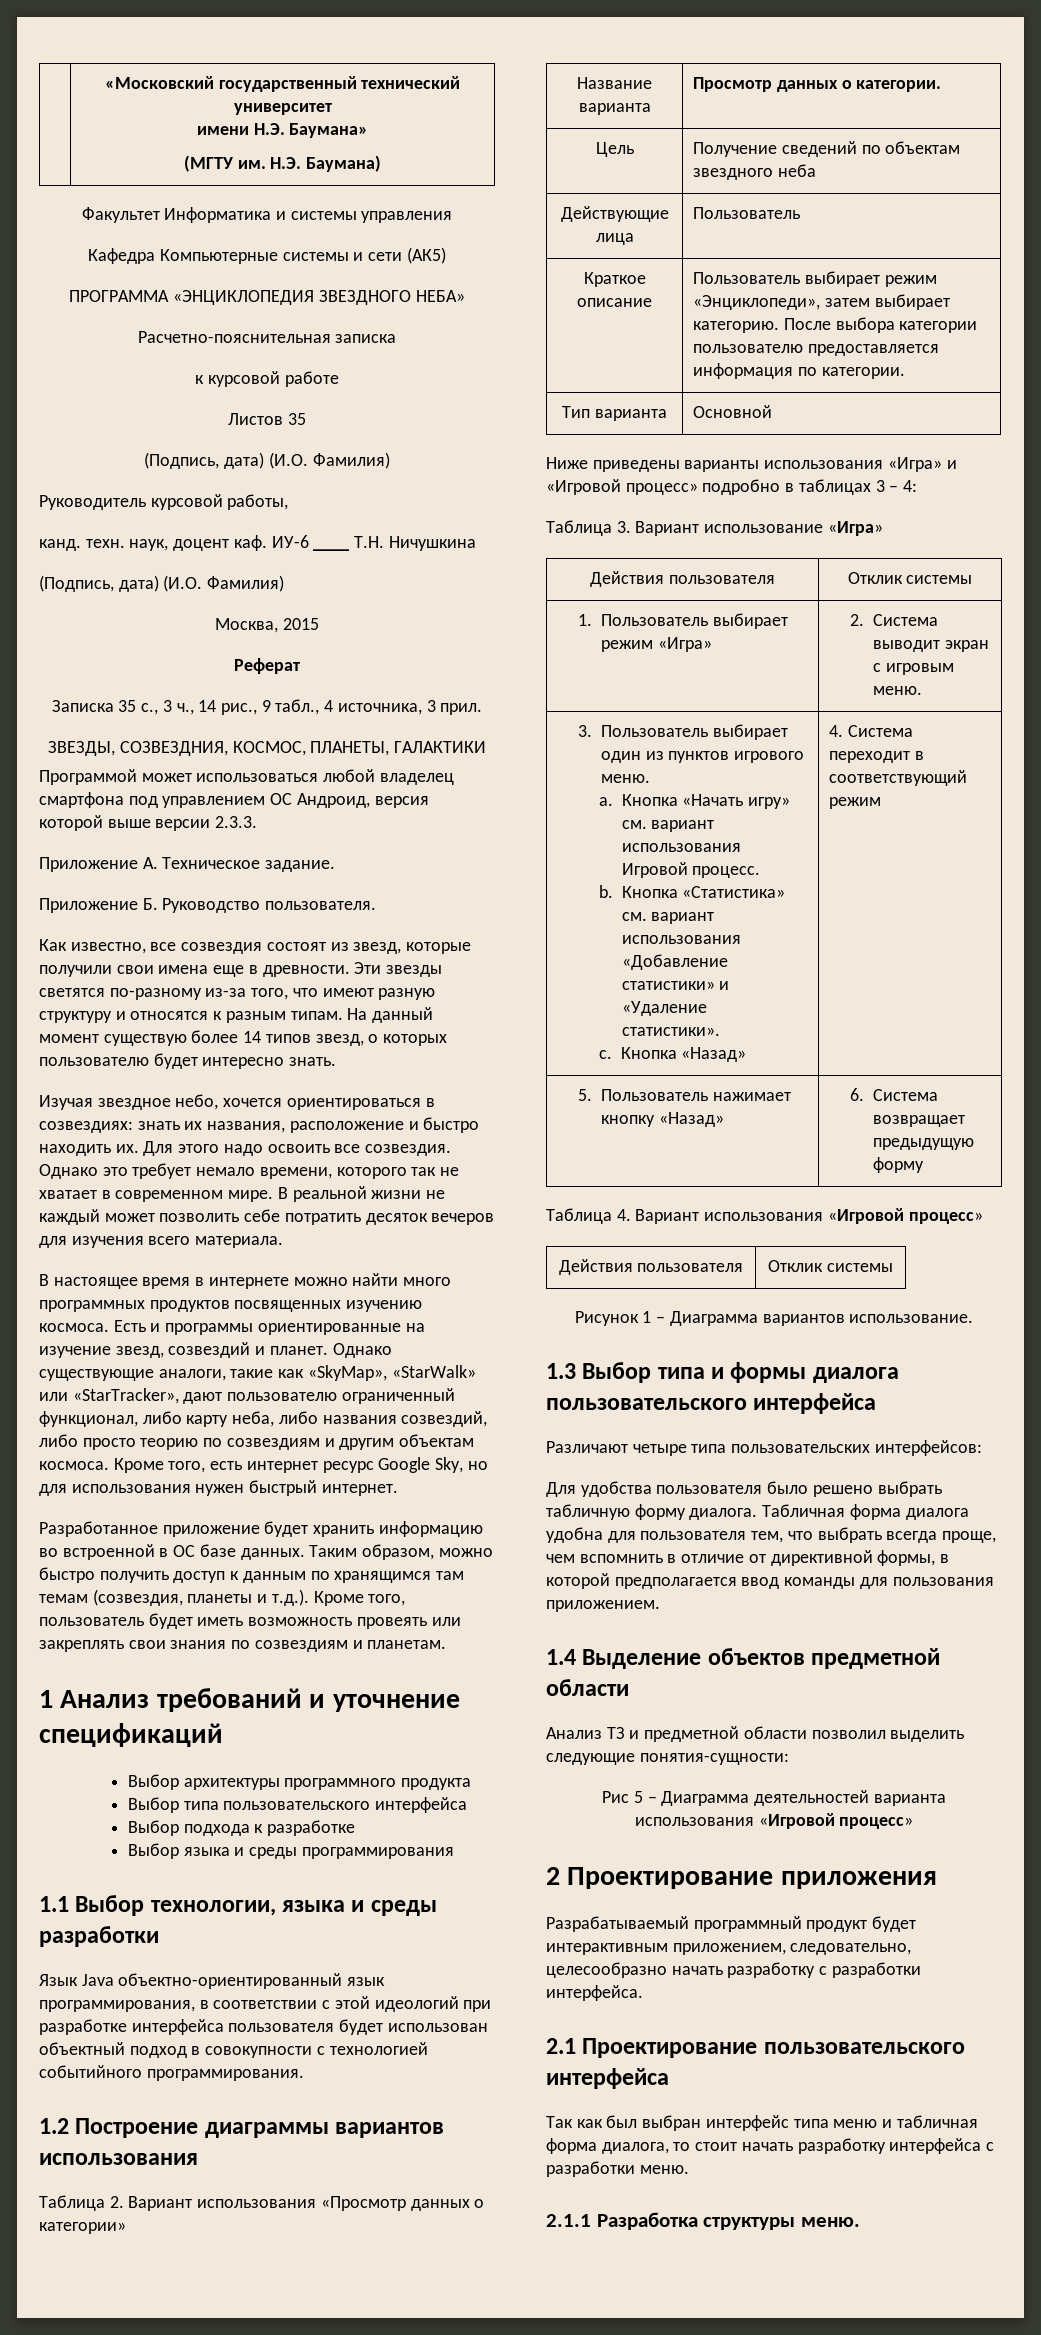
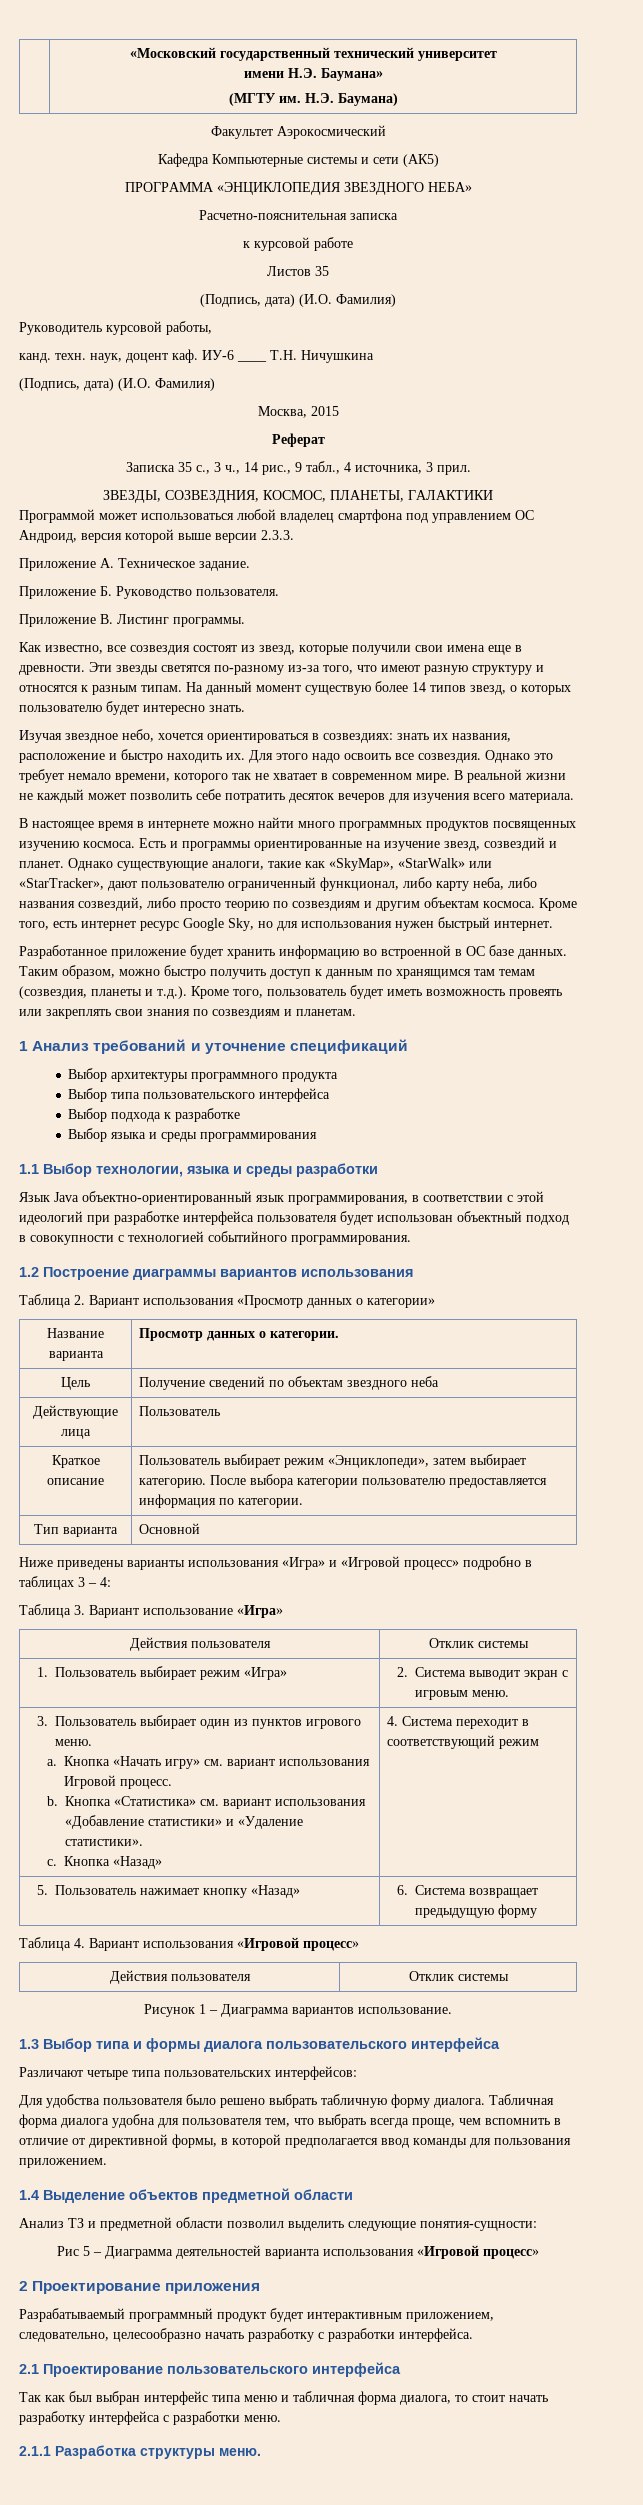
[164,207,453,223] Информатика и системы управления -> [276,125,386,139] Аэрокосмический
(377, 905) none -> [19,614,245,627] // Приложение В. Листинг программы.

